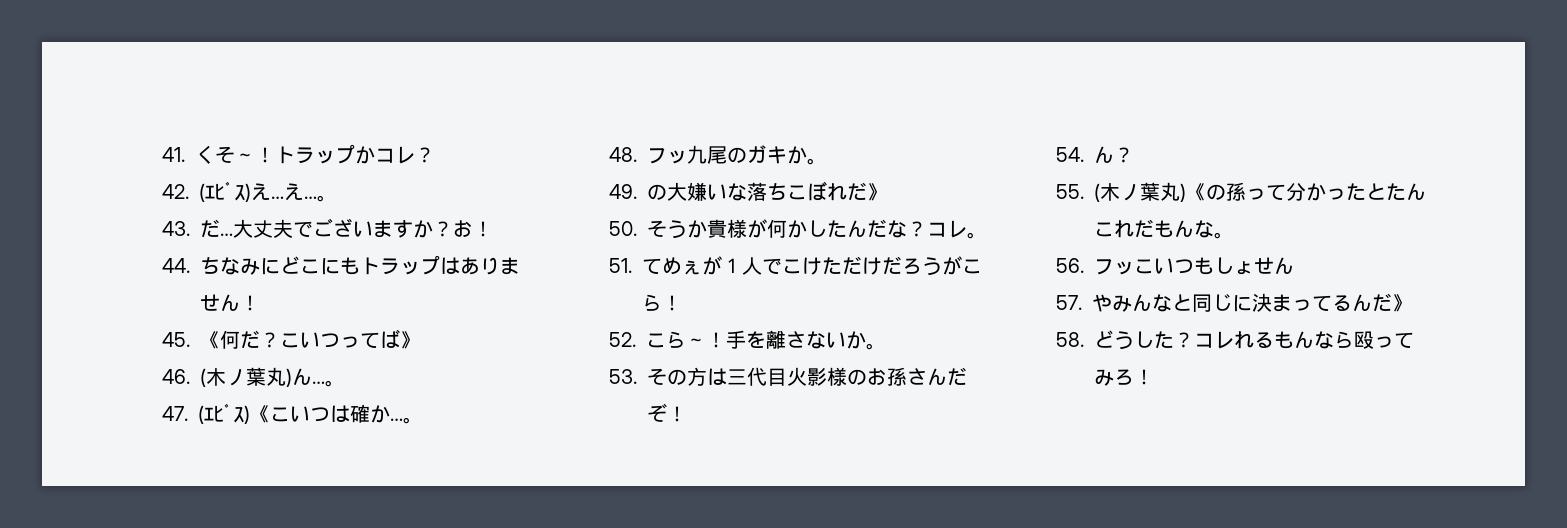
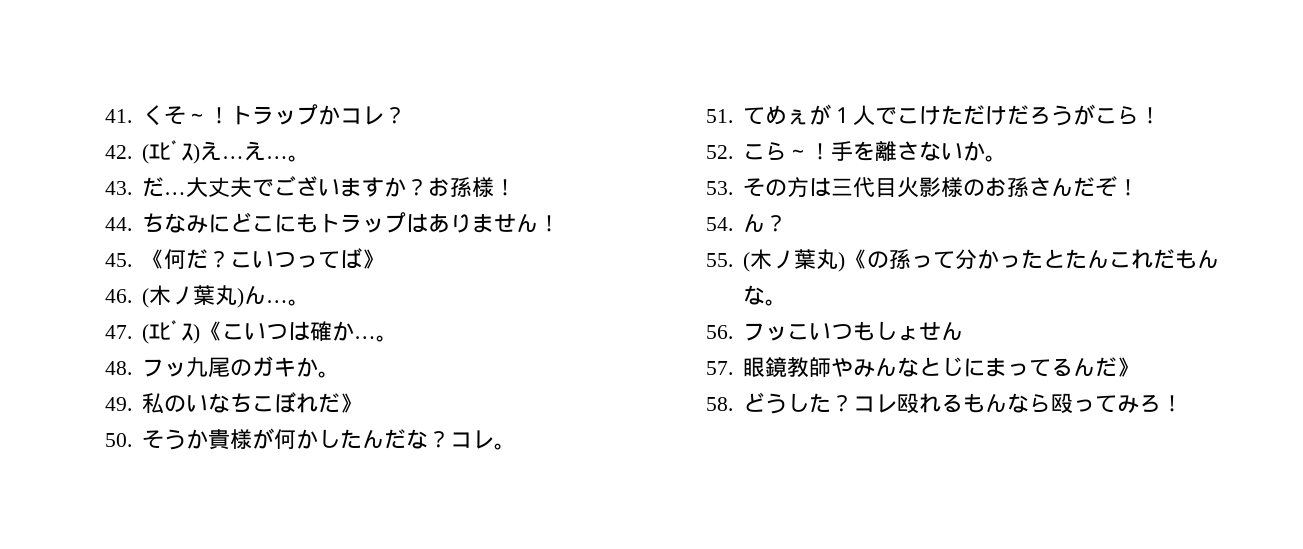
(473, 229) none -> [450,177,495,197] 孫様
[646,182,767,201] の大嫌いな落 -> [142,393,231,414] 私のいな
(1082, 302) none -> [743,357,832,378] 眼鏡教師
[1191,293,1272,312] 同じに決 -> [941,357,986,377] じに
(1234, 340) none -> [897,393,920,414] 殴

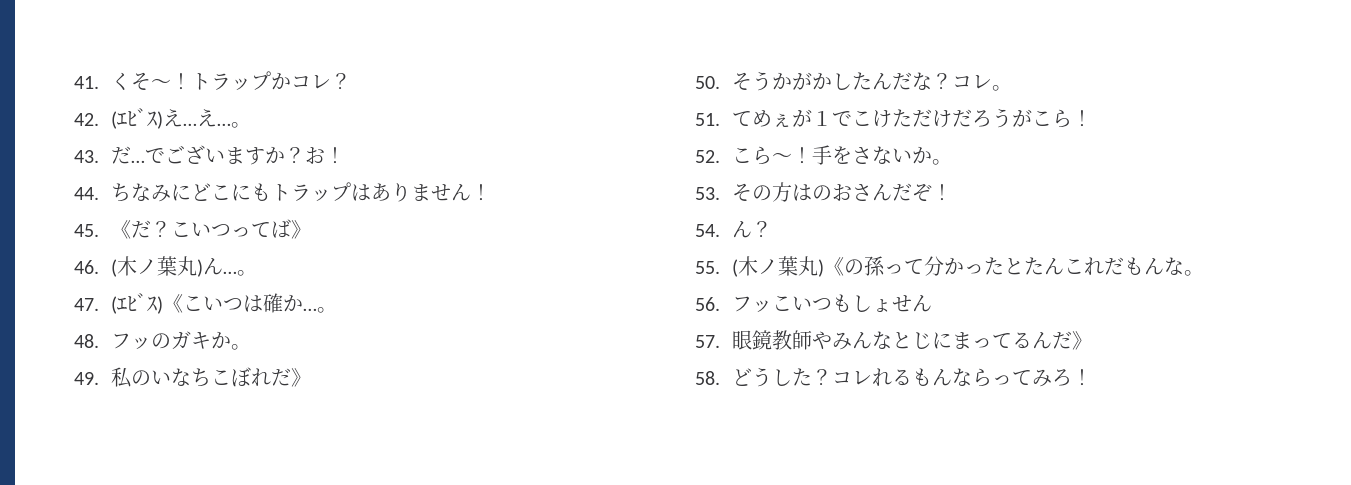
[186,177,253,198] 大丈夫 -> (146, 161) none
[450,177,495,197] 孫様 -> (326, 155) none
[164,249,187,269] 何 -> (132, 229) none
[186,357,231,378] 九尾 -> (152, 343) none
[208,428,297,450] 貴様が何 -> [792,72,813,90] が
[853,105,876,125] 人 -> (833, 118) none
[875,141,898,161] 離 -> (853, 155) none
[831,177,1030,197] 三代目火影様のお孫 -> [812,184,853,201] のお
[897,393,920,414] 殴 -> (873, 378) none
[1051,393,1074,414] 殴 -> (993, 377) none

